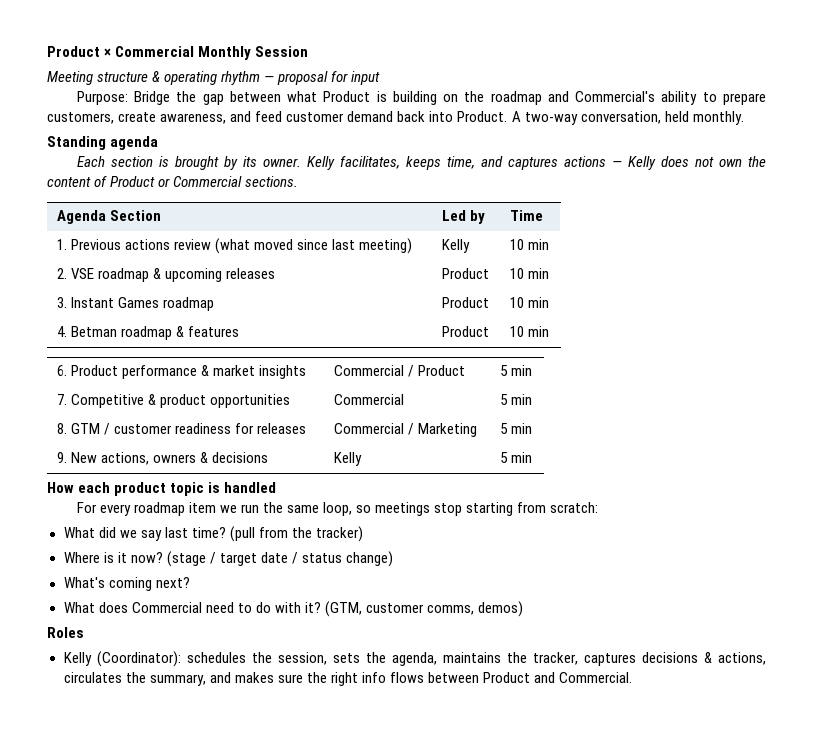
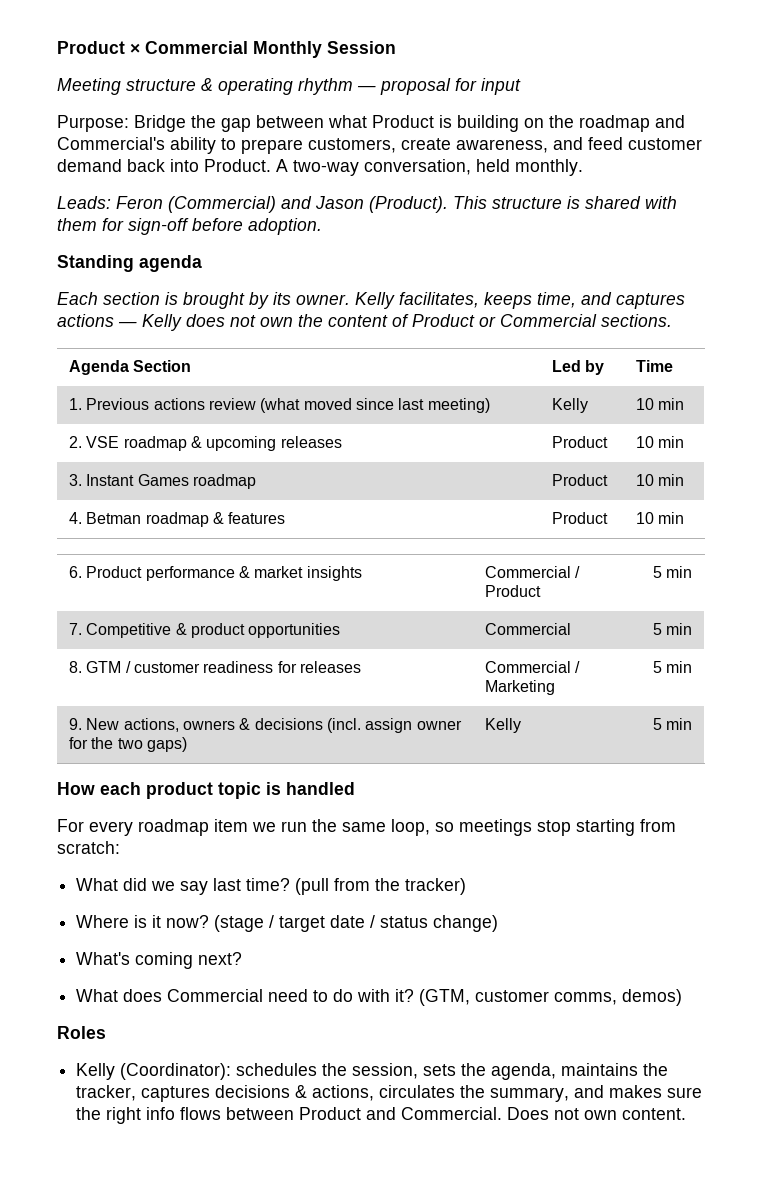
(744, 118) none -> [57,196,677,213] [57,218,322,235] // Leads: Feron (Commercial) and Jason (Product). This structure is shared with them for sign-off before adoption.
(269, 457) none -> [326,718,462,733] [69,737,188,752] (incl. assign owner for the two gaps)
(633, 677) none -> [507,1107,687,1120] Does not own content.

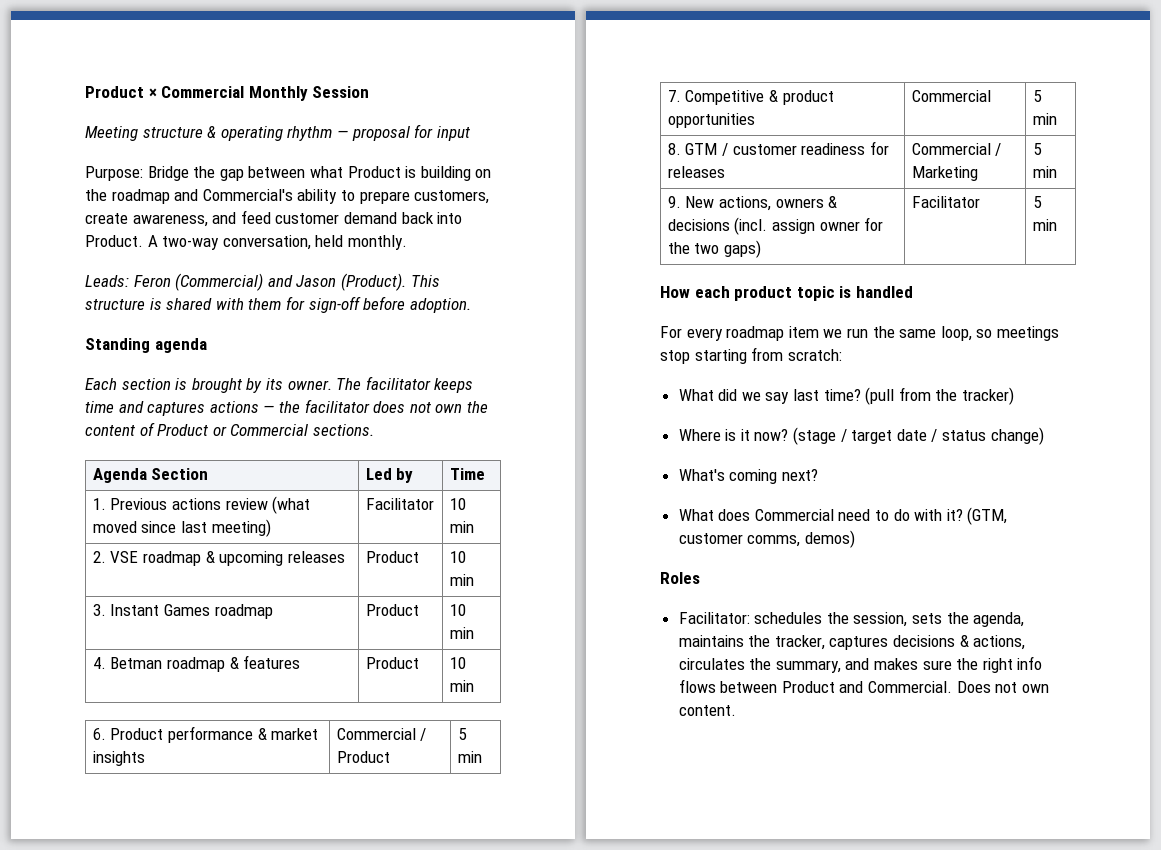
[355,292,576,309] Kelly facilitates, keeps time, -> [336,376,474,393] [85,401,114,413] The facilitator keeps time
[142,314,182,331] Kelly -> [278,399,370,413] the facilitator
[552,398,589,413] Kelly -> [365,498,434,510] Facilitator
[485,718,522,733] Kelly -> [911,196,980,208] Facilitator
[76,1063,232,1080] Kelly (Coordinator): -> [678,612,750,624] Facilitator:

